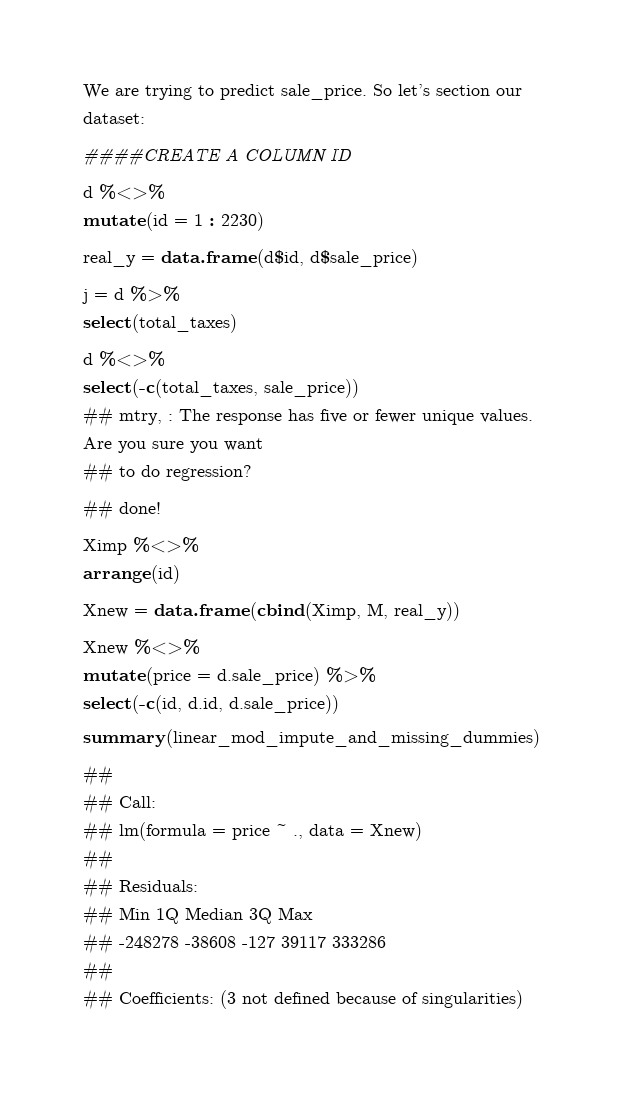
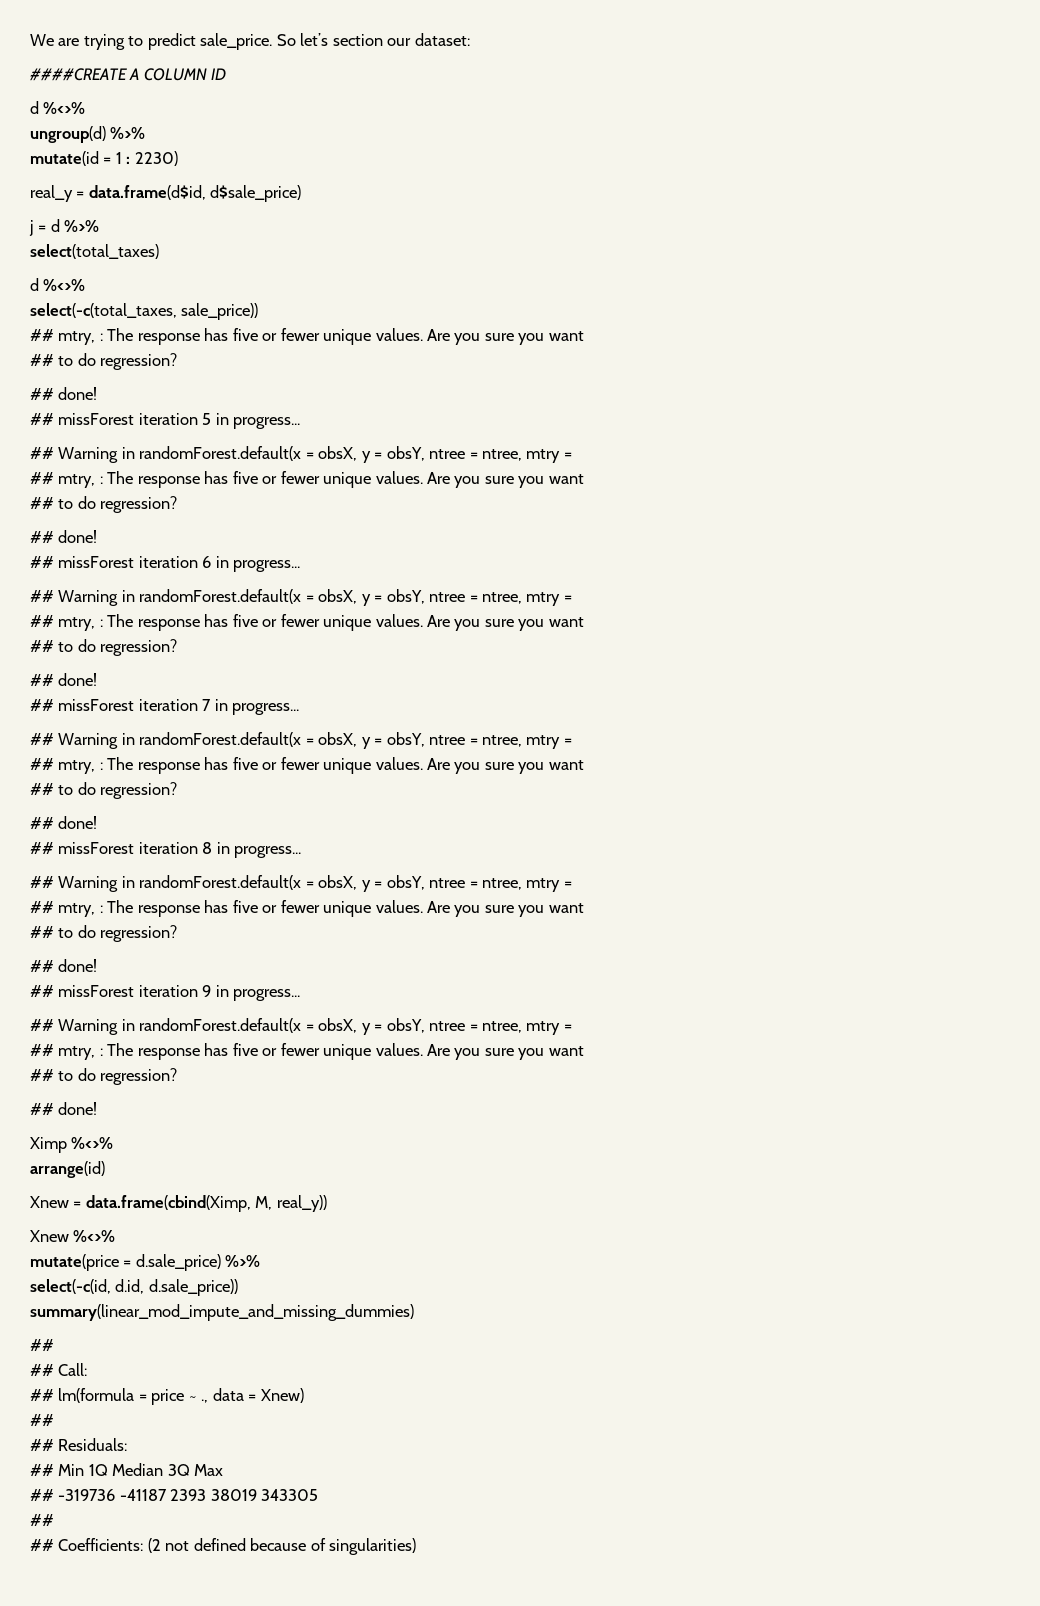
(165, 192) none -> [30,126,146,143] // ungroup(d) %>%
(161, 508) none -> [30,413,301,429] [30,446,572,463] [30,471,584,488] [30,496,178,513] [30,530,98,543] [30,556,301,572] [30,589,572,606] [30,614,584,631] [30,639,178,656] [30,673,98,686] [30,699,300,715] [30,732,572,749] [30,757,584,774] [30,782,178,799] [30,816,98,829] [30,842,302,858] [30,875,572,892] [30,900,584,917] [30,925,178,942] [30,959,98,972] [30,985,301,1001] [30,1018,572,1035] [30,1043,584,1060] [30,1068,178,1085] [30,1102,98,1115] // ## missForest iteration 5 in progress... // ## Warning in randomForest.default(x = obsX, y = obsY, ntree = ntree, mtry = // ## mtry, : The response has five or fewer unique values. Are you sure you want // ## to do regression? // ## done! // ## missForest iteration 6 in progress... // ## Warning in randomForest.default(x = obsX, y = obsY, ntree = ntree, mtry = // ## mtry, : The response has five or fewer unique values. Are you sure you want // ## to do regression? // ## done! // ## missForest iteration 7 in progress... // ## Warning in randomForest.default(x = obsX, y = obsY, ntree = ntree, mtry = // ## mtry, : The response has five or fewer unique values. Are you sure you want // ## to do regression? // ## done! // ## missForest iteration 8 in progress... // ## Warning in randomForest.default(x = obsX, y = obsY, ntree = ntree, mtry = // ## mtry, : The response has five or fewer unique values. Are you sure you want // ## to do regression? // ## done! // ## missForest iteration 9 in progress... // ## Warning in randomForest.default(x = obsX, y = obsY, ntree = ntree, mtry = // ## mtry, : The response has five or fewer unique values. Are you sure you want // ## to do regression? // ## done!
[119,936,386,948] -248278 -38608 -127 39117 333286 -> [58,1489,319,1501] -319736 -41187 2393 38019 343305
[220,990,236,1009] (3 -> [147,1538,161,1553] (2

